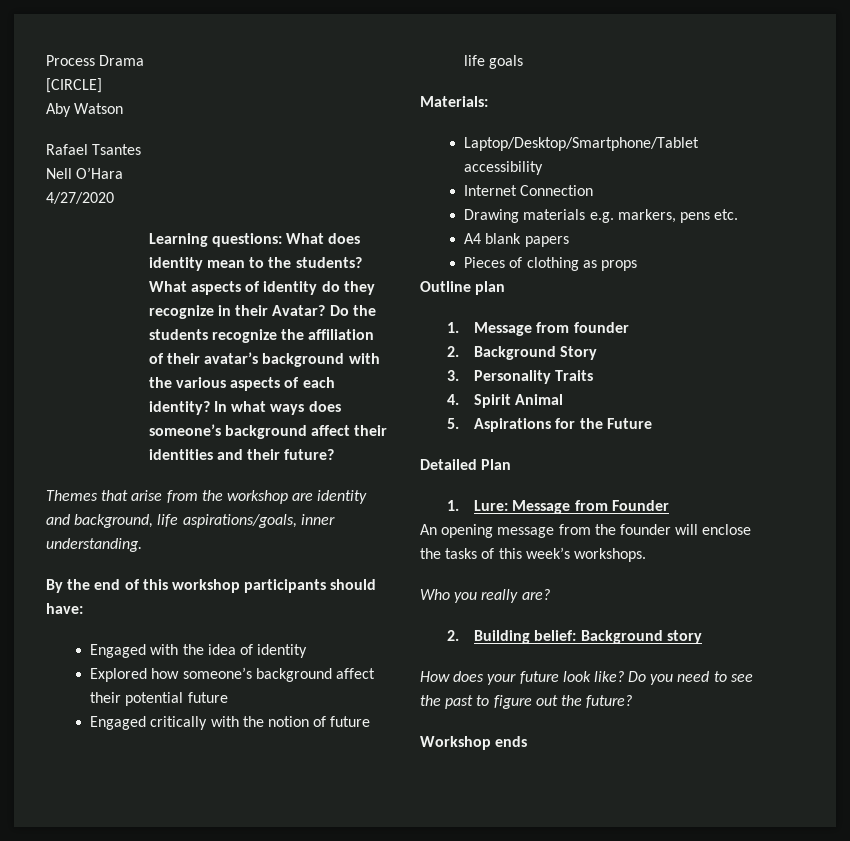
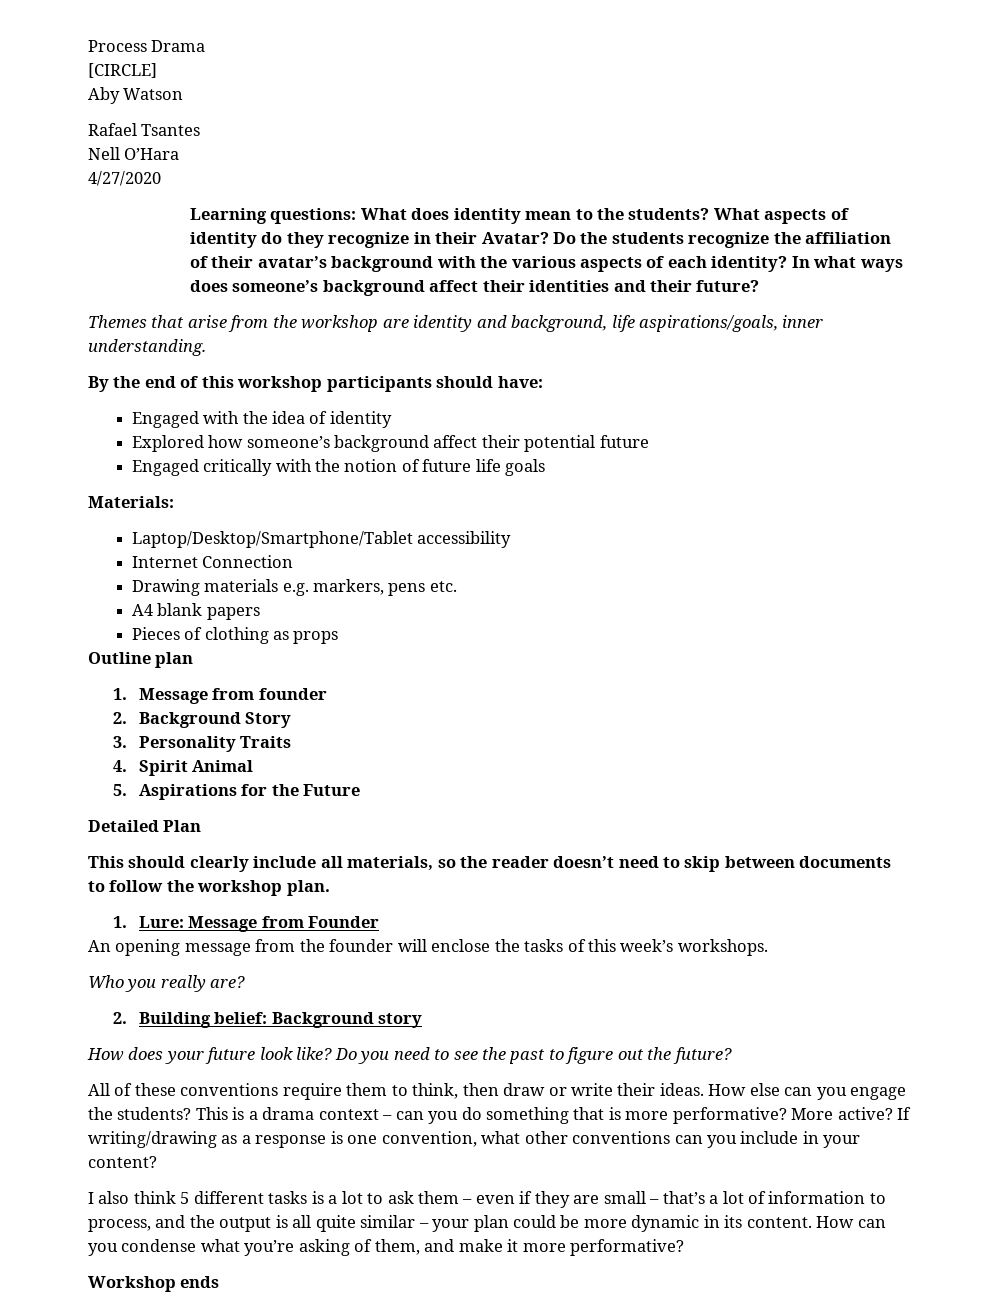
(512, 464) none -> [88,856,892,872] [88,880,330,896] // This should clearly include all materials, so the reader doesn’t need to skip between documents to follow the workshop plan.
(633, 701) none -> [88,1083,907,1100] [88,1107,912,1124] [88,1131,861,1148] [88,1156,157,1168] [88,1191,886,1208] [88,1215,886,1232] [88,1239,685,1256] // All of these conventions require them to think, then draw or write their ideas. How else can you engage the students? This is a drama context – can you do something that is more performative? More active? If writing/drawing as a response is one convention, what other conventions can you include in your content? // I also think 5 different tasks is a lot to ask them – even if they are small – that’s a lot of information to process, and the output is all quite similar – your plan could be more dynamic in its content. How can you condense what you’re asking of them, and make it more performative?

